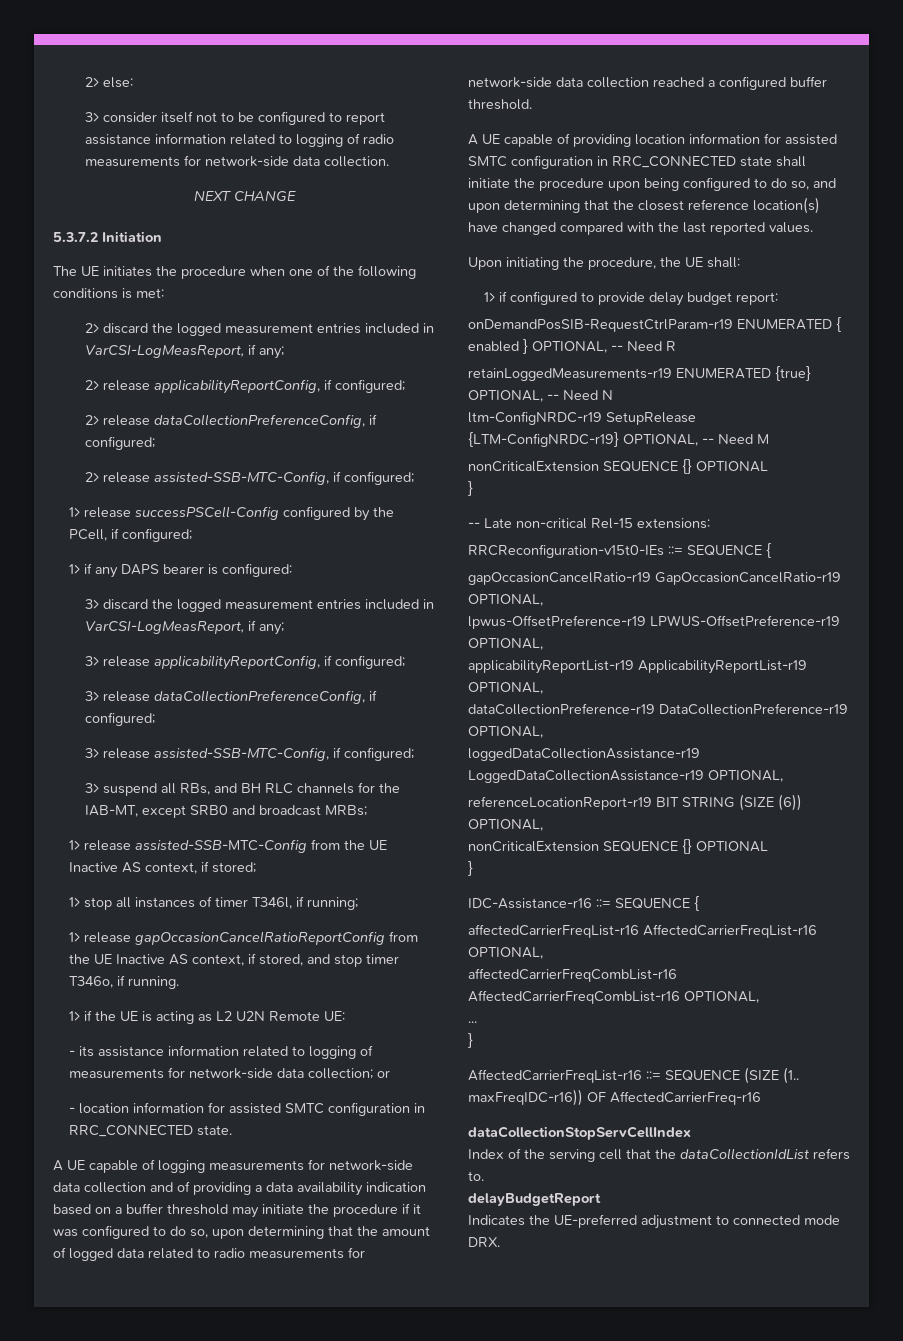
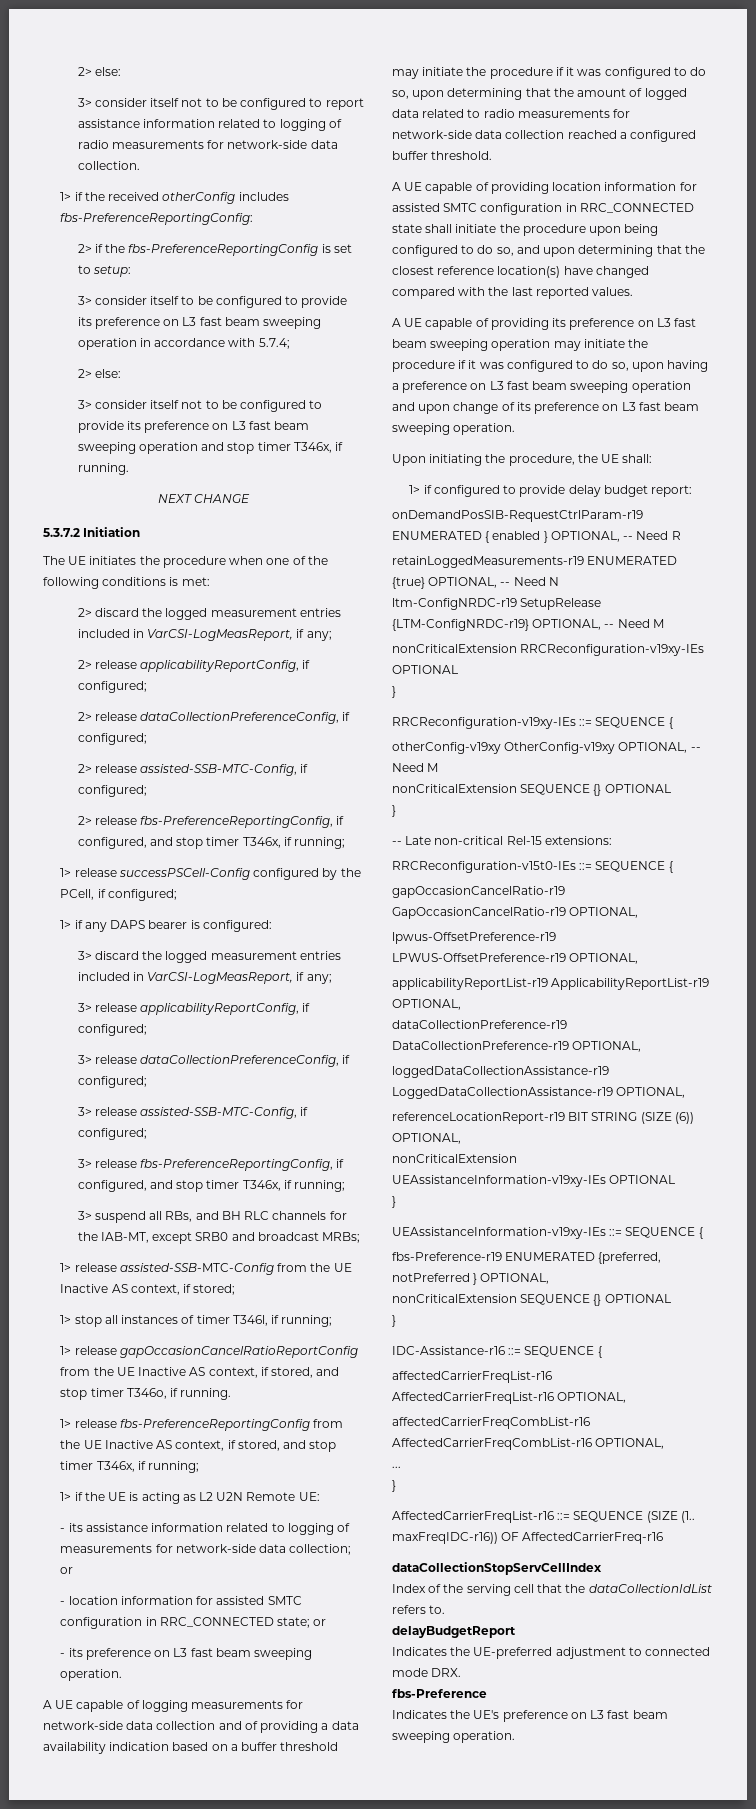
(389, 161) none -> [60,192,289,204] [60,213,254,225] [77,244,352,256] [77,265,131,277] [77,296,348,308] [77,317,322,329] [77,338,290,350] [77,369,121,378] [77,400,323,412] [77,421,310,433] [77,442,344,454] [77,463,129,475] // 1> if the received otherConfig includes fbs-PreferenceReportingConfig: // 2> if the fbs-PreferenceReportingConfig is set to setup: // 3> consider itself to be configured to provide its preference on L3 fast beam sweeping operation in accordance with 5.7.4; // 2> else: // 3> consider itself not to be configured to provide its preference on L3 fast beam sweeping operation and stop timer T346x, if running.
(414, 478) none -> [77,816,345,828] [77,837,346,849] // 2> release fbs-PreferenceReportingConfig, if configured, and stop timer T346x, if running;
(414, 754) none -> [77,1159,345,1171] [77,1180,346,1192] // 3> release fbs-PreferenceReportingConfig, if configured, and stop timer T346x, if running;
(179, 982) none -> [60,1419,344,1431] [60,1440,337,1452] [60,1461,200,1473] // 1> release fbs-PreferenceReportingConfig from the UE Inactive AS context, if stored, and stop timer T346x, if running;
[196,1125,232,1136] state. -> [277,1617,327,1628] [60,1648,312,1660] [60,1669,123,1681] state; or // - its preference on L3 fast beam sweeping operation.
(813, 227) none -> [392,318,697,330] [392,339,649,351] [392,360,709,372] [392,381,691,393] [392,402,700,414] [392,423,516,435] // A UE capable of providing its preference on L3 fast beam sweeping operation may initiate the procedure if it was configured to do so, upon having a preference on L3 fast beam sweeping operation and upon change of its preference on L3 fast beam sweeping operation.
(769, 439) none -> [392,644,705,656] [392,665,458,674] [392,686,396,698] [392,717,673,729] [392,742,701,754] [392,763,439,772] // nonCriticalExtension RRCReconfiguration-v19xy-IEs OPTIONAL // } // RRCReconfiguration-v19xy-IEs ::= SEQUENCE { // otherConfig-v19xy OtherConfig-v19xy OPTIONAL, -- Need M
(543, 825) none -> [392,1154,517,1163] [392,1175,676,1187] [392,1196,396,1208] [392,1227,703,1239] [392,1252,662,1264] [392,1273,550,1285] // nonCriticalExtension UEAssistanceInformation-v19xy-IEs OPTIONAL // } // UEAssistanceInformation-v19xy-IEs ::= SEQUENCE { // fbs-Preference-r19 ENUMERATED {preferred, notPreferred } OPTIONAL,
(500, 1242) none -> [392,1689,487,1698] [392,1710,668,1722] [392,1731,516,1743] // fbs-Preference // Indicates the UE's preference on L3 fast beam sweeping operation.

